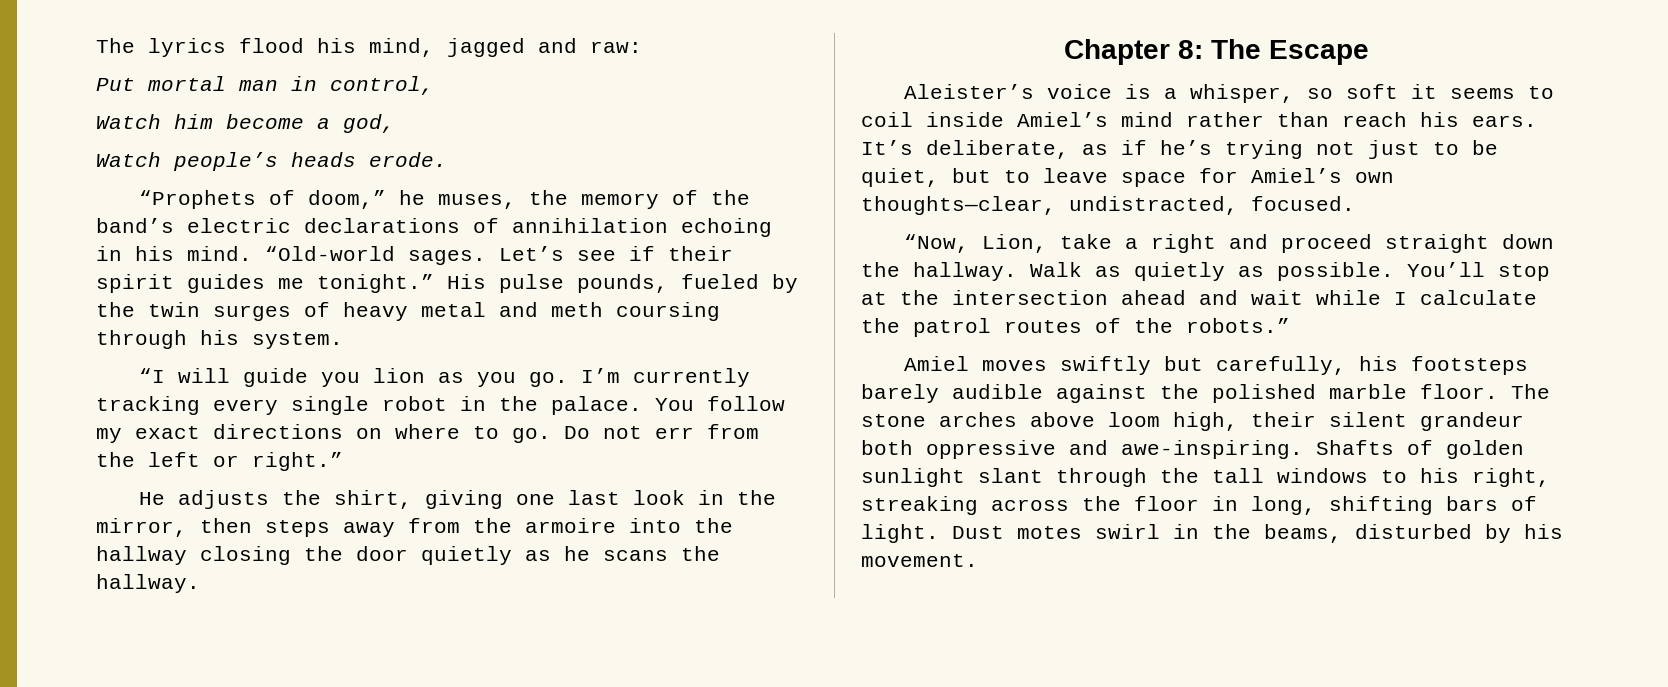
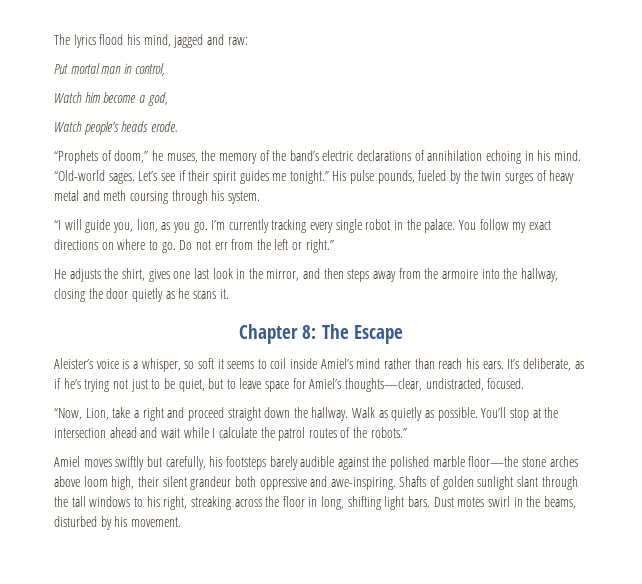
[321,368,426,387] you lion -> [112,219,158,233] you, lion,
[425,490,504,509] giving -> [148,269,170,282] gives
(187, 527) none -> [303,268,321,279] and
[96,546,187,565] hallway -> [520,268,558,282] hallway,
[681,546,720,561] [96,574,200,593] the hallway. -> [219,289,229,299] it.
[1355,172,1394,183] own -> (342, 383) none
[1420,384,1550,399] floor. The -> [468,456,519,467] floor—the
[1446,496,1537,511] [861,524,939,543] bars of light. -> [384,496,431,510] light bars.

